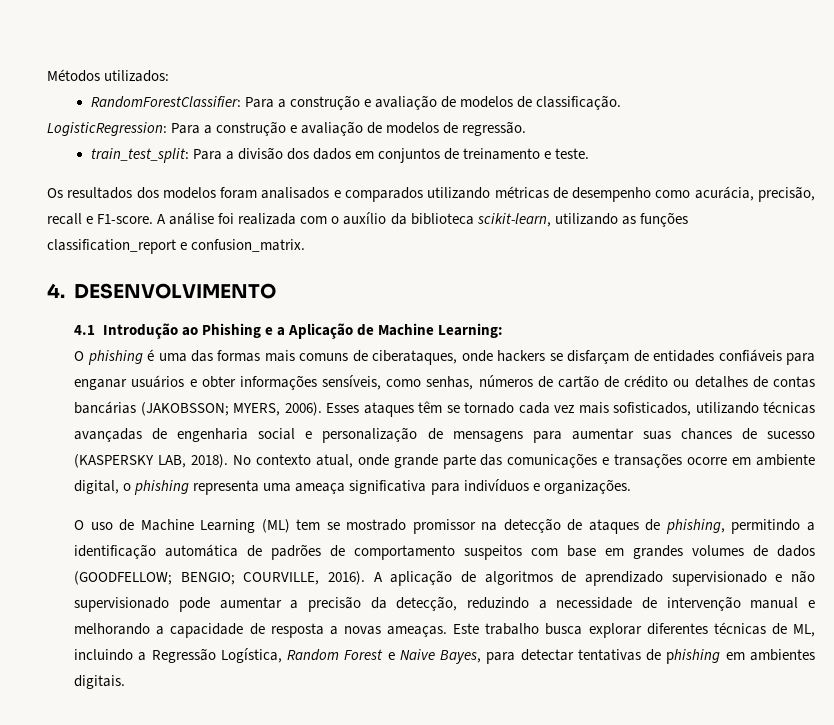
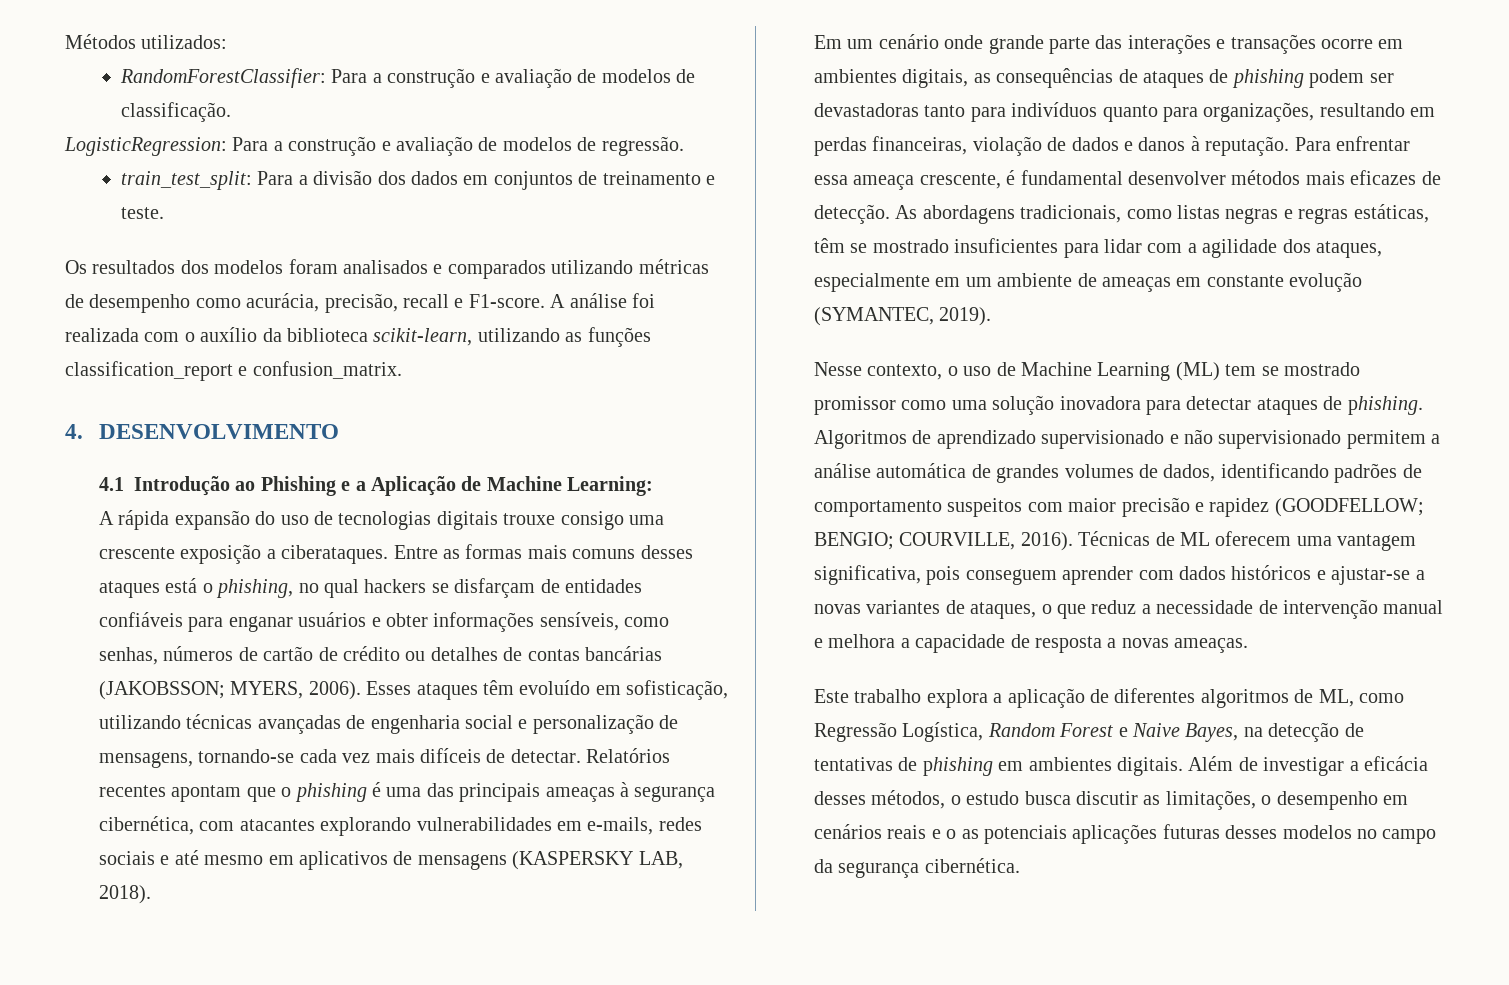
[74,349,493,365] O phishing é uma das formas mais comuns de ciberataques, onde -> [99,510,665,530] [99,544,693,564] [99,578,360,598] A rápida expansão do uso de tecnologias digitais trouxe consigo uma crescente exposição a ciberataques. Entre as formas mais comuns desses ataques está o phishing, no qual
[446,402,692,416] se tornado cada vez mais sofisticados, -> [519,680,729,700] evoluído em sofisticação,
[452,428,815,443] mensagens para aumentar suas chances de sucesso -> [99,748,671,768] [99,782,716,802] [99,816,702,836] [99,850,507,870] mensagens, tornando-se cada vez mais difíceis de detectar. Relatórios recentes apontam que o phishing é uma das principais ameaças à segurança cibernética, com atacantes explorando vulnerabilidades em e-mails, redes sociais e até mesmo em aplicativos de mensagens
[232,454,353,468] No contexto atual, -> [814,34,939,49] // Em um cenário
[507,453,598,468] comunicações -> [1127,34,1211,54] interações
[756,454,816,466] [74,479,631,495] [74,520,85,530] ambiente digital, o phishing representa uma ameaça significativa para indivíduos e organizações. // O -> [814,68,1394,88] [814,102,1436,122] [814,136,1411,156] [814,170,1441,190] [814,204,1429,224] [814,238,1383,258] [814,272,1363,292] [814,307,992,326] [814,362,958,380] ambientes digitais, as consequências de ataques de phishing podem ser devastadoras tanto para indivíduos quanto para organizações, resultando em perdas financeiras, violação de dados e danos à reputação. Para enfrentar essa ameaça crescente, é fundamental desenvolver métodos mais eficazes de detecção. As abordagens tradicionais, como listas negras e regras estáticas, têm se mostrado insuficientes para lidar com a agilidade dos ataques, especialmente em um ambiente de ameaças em constante evolução (SYMANTEC, 2019). // Nesse contexto, o
[481,518,816,534] [74,544,815,560] [74,570,553,586] na detecção de ataques de phishing, permitindo a identificação automática de padrões de comportamento suspeitos com base em grandes volumes de dados (GOODFELLOW; BENGIO; COURVILLE, 2016). A aplicação de algoritmos -> [901,395,1423,415] [814,430,908,449] como uma solução inovadora para detectar ataques de phishing. Algoritmos
[178,596,529,612] pode aumentar a precisão da detecção, reduzindo -> [1346,430,1441,449] [814,463,1422,483] [814,497,1424,517] [814,531,1417,551] [814,565,1425,585] [814,600,1137,619] permitem a análise automática de grandes volumes de dados, identificando padrões de comportamento suspeitos com maior precisão e rapidez (GOODFELLOW; BENGIO; COURVILLE, 2016). Técnicas de ML oferecem uma vantagem significativa, pois conseguem aprender com dados históricos e ajustar-se a novas variantes de ataques, o que reduz
[74,623,151,635] melhorando -> [828,634,896,648] melhora
(448, 631) none -> (1249, 645) //
[545,622,816,638] [74,649,147,661] busca explorar diferentes técnicas de ML, incluindo a -> [926,688,1405,708] explora a aplicação de diferentes algoritmos de ML, como
[486,649,574,664] para detectar -> [1243,722,1364,742] na detecção de
(126, 682) none -> [1188,756,1429,776] [814,790,1409,810] [814,824,1437,844] [814,858,1020,878] Além de investigar a eficácia desses métodos, o estudo busca discutir as limitações, o desempenho em cenários reais e o as potenciais aplicações futuras desses modelos no campo da segurança cibernética.

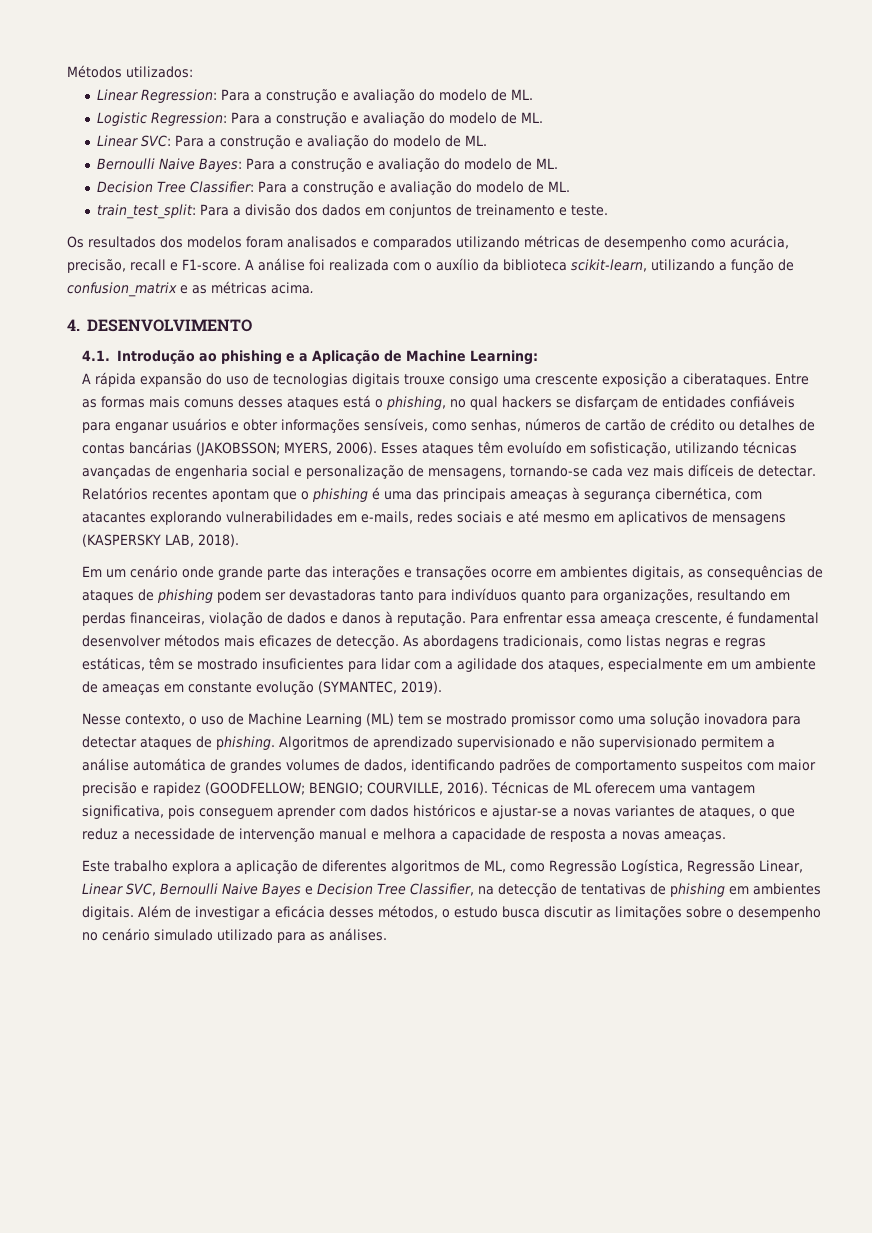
[120,68,696,88] [121,102,232,122] [64,136,684,156] RandomForestClassifier: Para a construção e avaliação de modelos de classificação. // LogisticRegression: Para a construção e avaliação de modelos de regressão. -> [97,89,534,103] [97,112,544,126] [97,135,488,149] [97,158,559,172] [97,181,571,195] Linear Regression: Para a construção e avaliação do modelo de ML. // Logistic Regression: Para a construção e avaliação do modelo de ML. // Linear SVC: Para a construção e avaliação do modelo de ML. // Bernoulli Naive Bayes: Para a construção e avaliação do modelo de ML. // Decision Tree Classifier: Para a construção e avaliação do modelo de ML.
[565,327,651,347] [65,361,402,381] as funções classification_report e confusion_matrix. -> [719,259,794,273] [67,281,314,297] a função de confusion_matrix e as métricas acima.
[99,477,125,491] 4.1 -> [82,350,111,361] 4.1.
[260,476,336,496] Phishing -> [221,350,283,365] phishing
[987,723,1239,742] Random Forest e Naive Bayes, -> [687,860,804,874] [82,883,475,897] Regressão Linear, Linear SVC, Bernoulli Naive Bayes e Decision Tree Classifier,
[1165,790,1409,810] [814,824,1437,844] [814,858,1020,878] limitações, o desempenho em cenários reais e o as potenciais aplicações futuras desses modelos no campo da segurança cibernética. -> [615,906,822,920] [82,928,388,943] limitações sobre o desempenho no cenário simulado utilizado para as análises.

